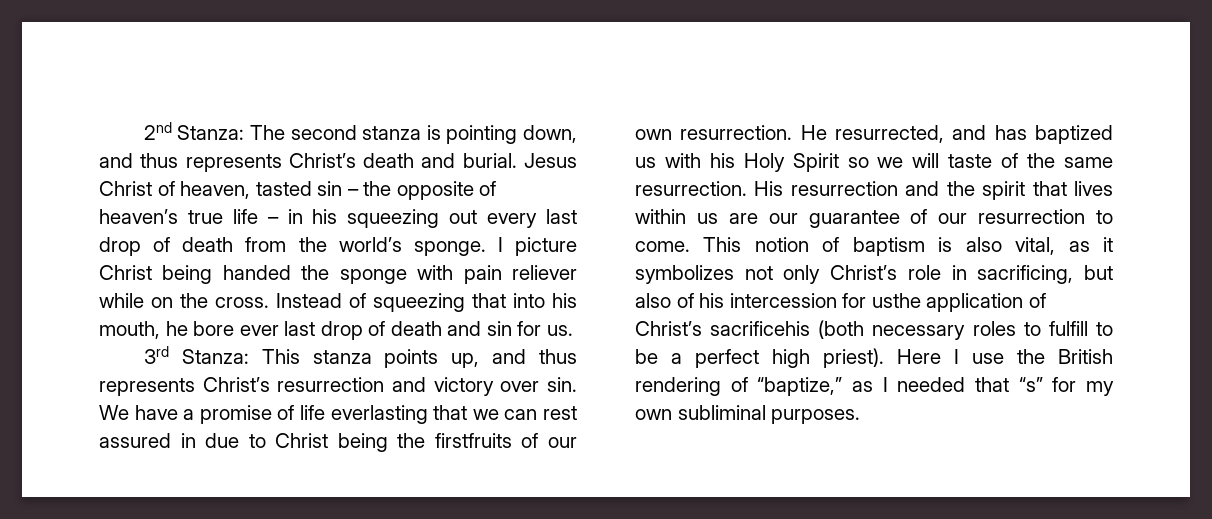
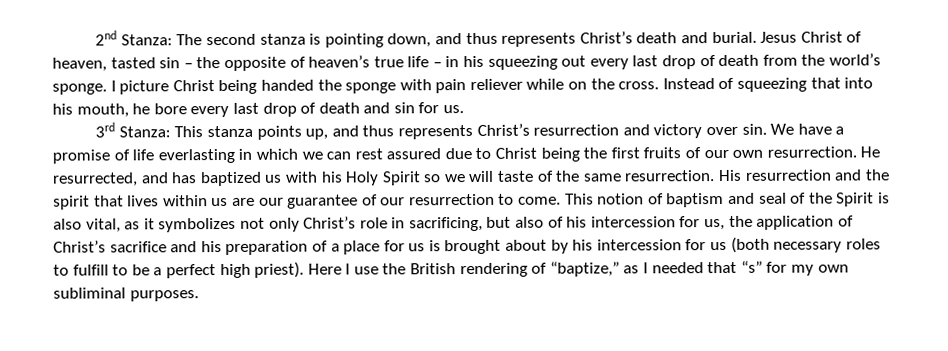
[239,325,279,336] ever -> [190,105,230,118] every
[433,405,468,420] that -> [238,148,298,160] in which
[180,433,196,448] in -> (442, 154) none
[434,433,512,448] firstfruits -> [610,147,682,159] first fruits
(925, 246) none -> [728,192,875,207] and seal of the Spirit
[871,293,921,308] usthe -> [704,215,753,231] us, the
[710,321,811,336] sacrificehis -> [109,239,728,255] sacrifice and his preparation of a place for us is brought about by his intercession for us

